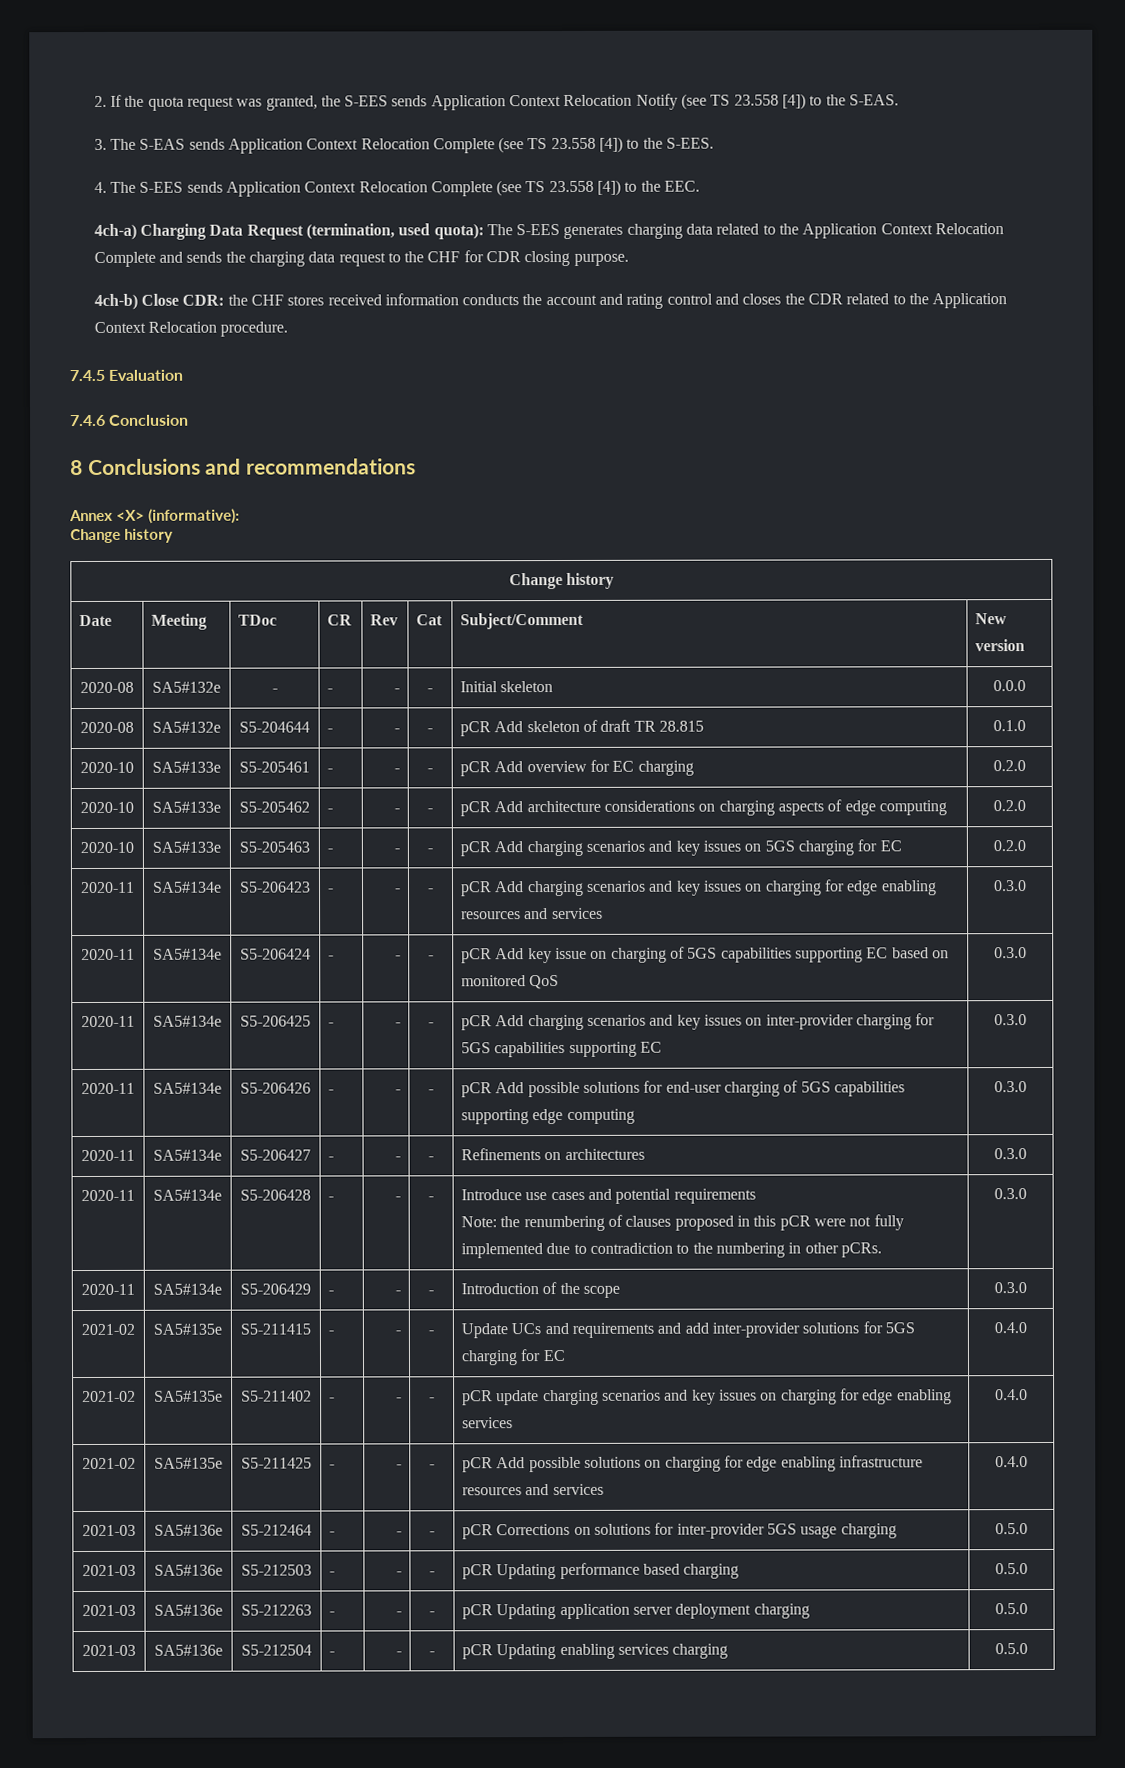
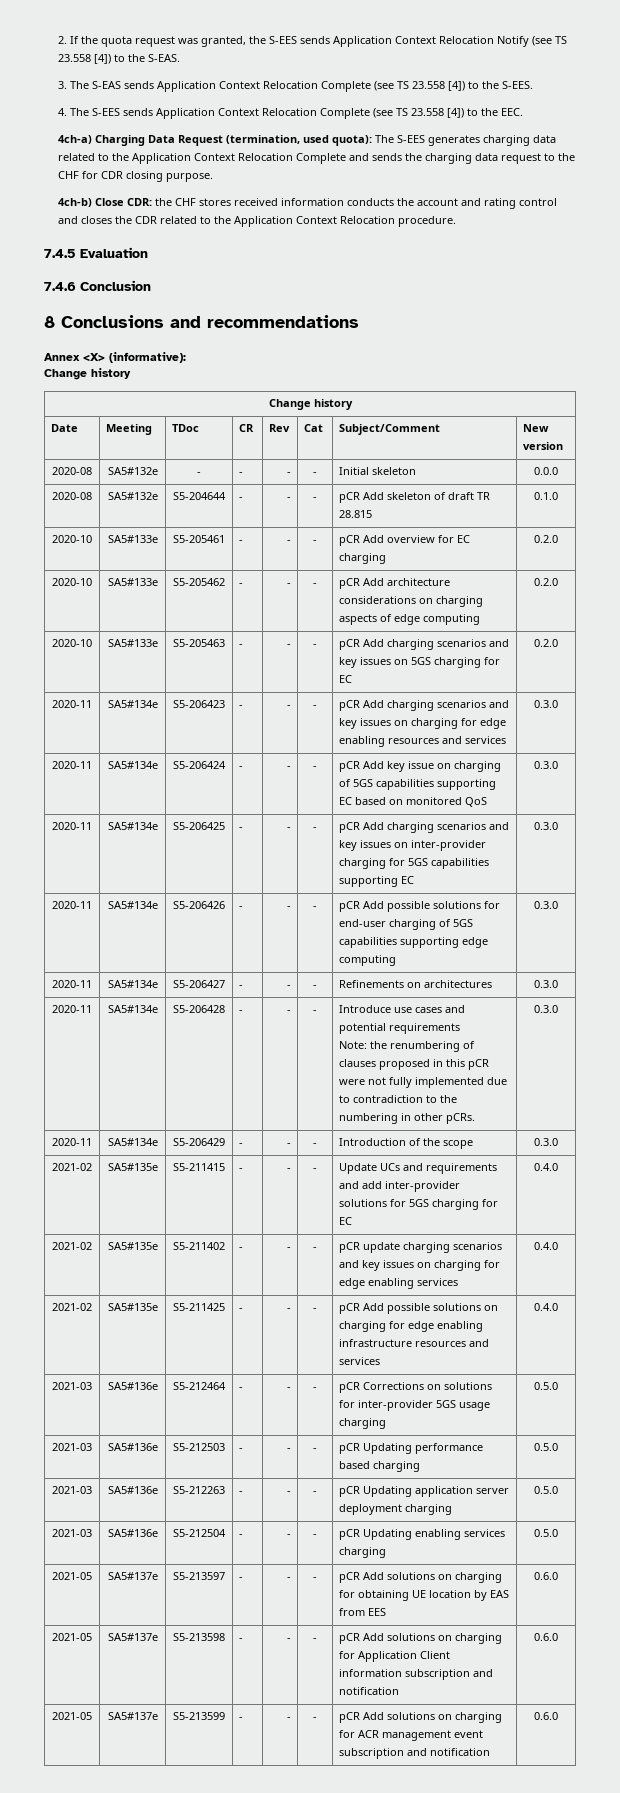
(1028, 1649) none -> [52,1572,92,1580] [107,1572,158,1580] [173,1572,225,1580] [239,1577,244,1580] [286,1577,291,1580] [313,1577,317,1580] [339,1572,503,1583] [339,1590,510,1601] [339,1608,387,1616] [534,1572,558,1580] [52,1633,92,1641] [107,1633,158,1641] [173,1633,225,1641] [239,1638,244,1641] [286,1638,291,1641] [313,1638,317,1641] [339,1633,503,1644] [339,1651,451,1662] [339,1669,494,1680] [339,1687,400,1695] [534,1633,558,1641] [52,1712,92,1720] [107,1712,158,1720] [173,1712,225,1720] [239,1717,244,1720] [286,1717,291,1720] [313,1717,317,1720] [339,1712,503,1723] [339,1730,484,1741] [339,1748,491,1759] [534,1712,558,1720] // 2021-05 | SA5#137e | S5-213597 | - | - | - | pCR Add solutions on charging for obtaining UE location by EAS from EES | 0.6.0 // 2021-05 | SA5#137e | S5-213598 | - | - | - | pCR Add solutions on charging for Application Client information subscription and notification | 0.6.0 // 2021-05 | SA5#137e | S5-213599 | - | - | - | pCR Add solutions on charging for ACR management event subscription and notification | 0.6.0

